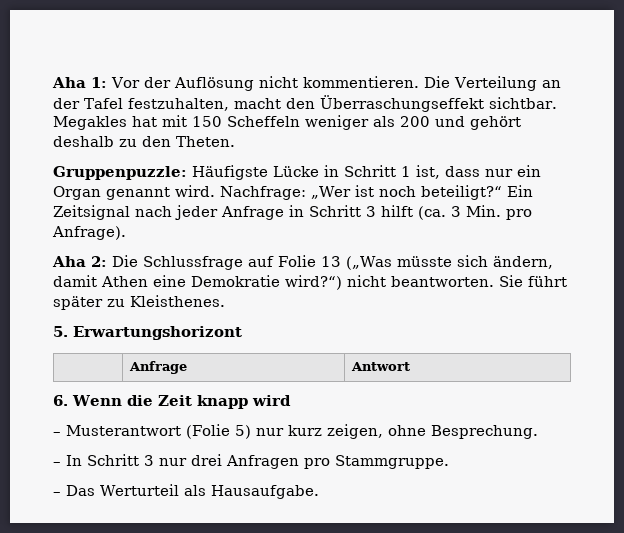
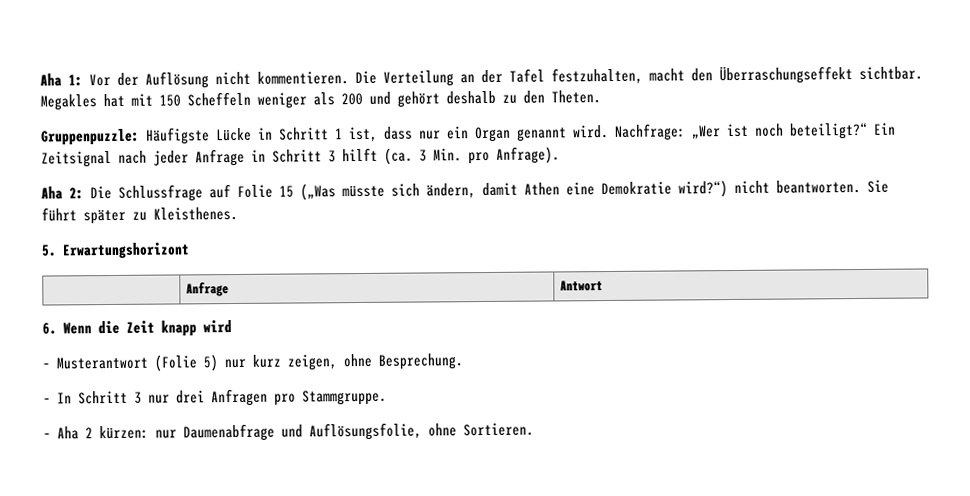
[321,256,341,267] 13 -> [279,185,294,198] 15
[66,484,319,499] Das Werturteil als Hausaufgabe. -> [57,422,534,442] Aha 2 kürzen: nur Daumenabfrage und Auflösungsfolie, ohne Sortieren.

